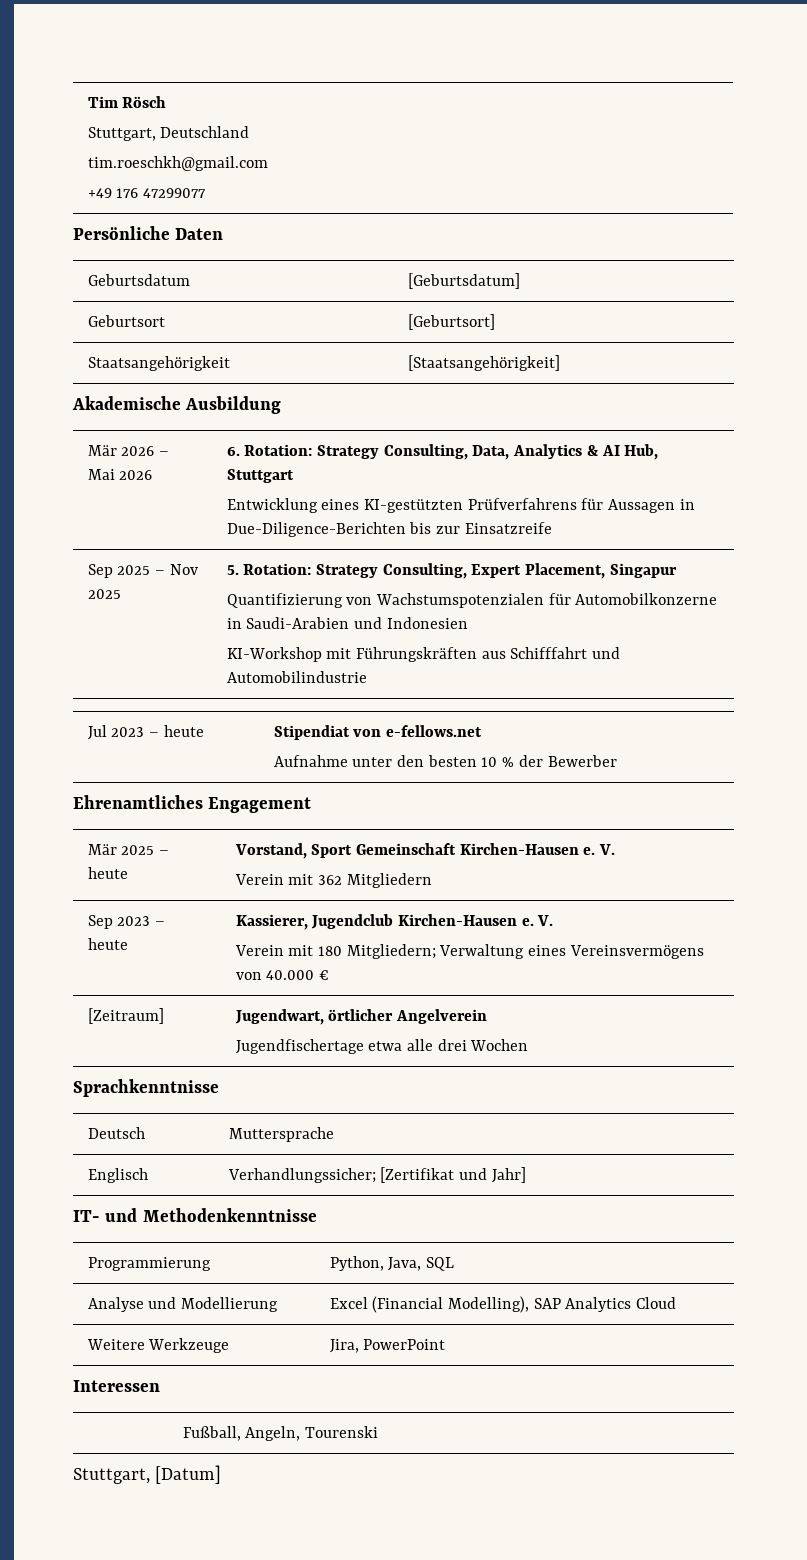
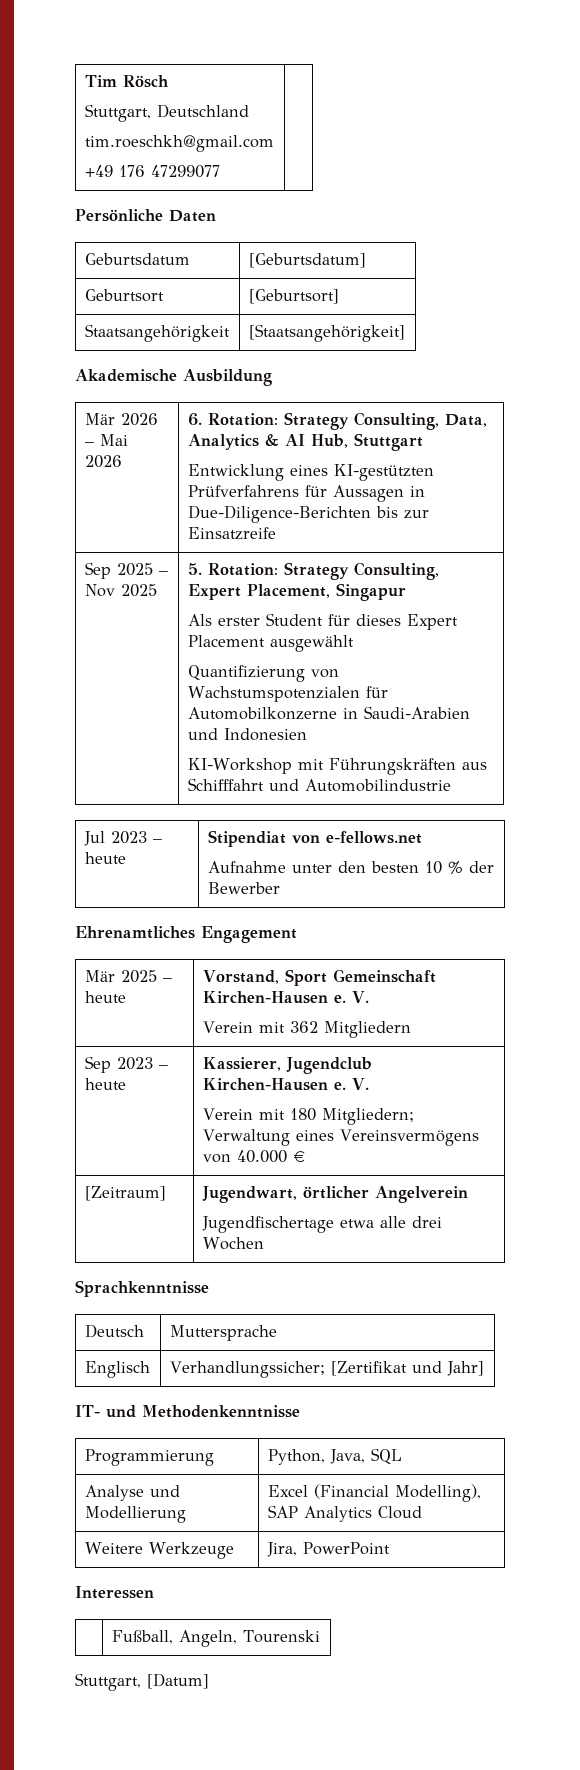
(677, 570) none -> [187,613,458,630] [187,635,354,652] // Als erster Student für dieses Expert Placement ausgewählt

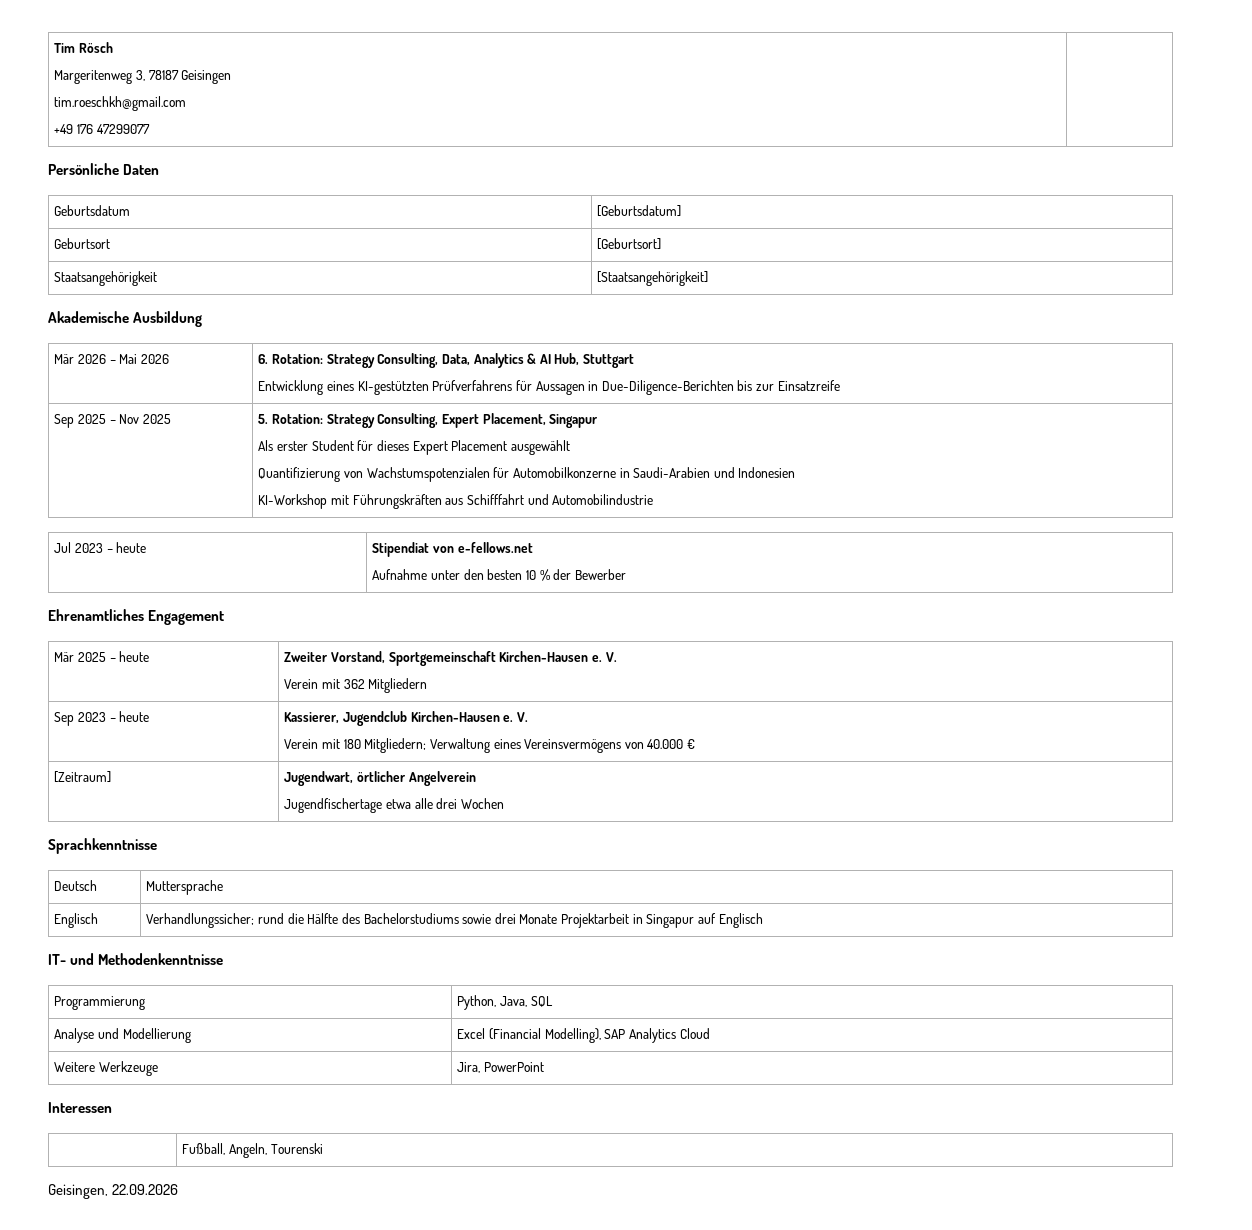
[84,104,249,122] Stuttgart, Deutschland -> [54,70,232,84] Margeritenweg 3, 78187 Geisingen
[202,969,436,986] Vorstand, Sport Gemeinschaft -> [284,651,496,666] Zweiter Vorstand, Sportgemeinschaft
[330,1361,484,1376] [Zertifikat und Jahr] -> [257,913,763,928] rund die Hälfte des Bachelorstudiums sowie drei Monate Projektarbeit in Singapur auf Englisch
[75,1673,209,1691] Stuttgart, [Datum] -> [48,1184,179,1199] Geisingen, 22.09.2026

